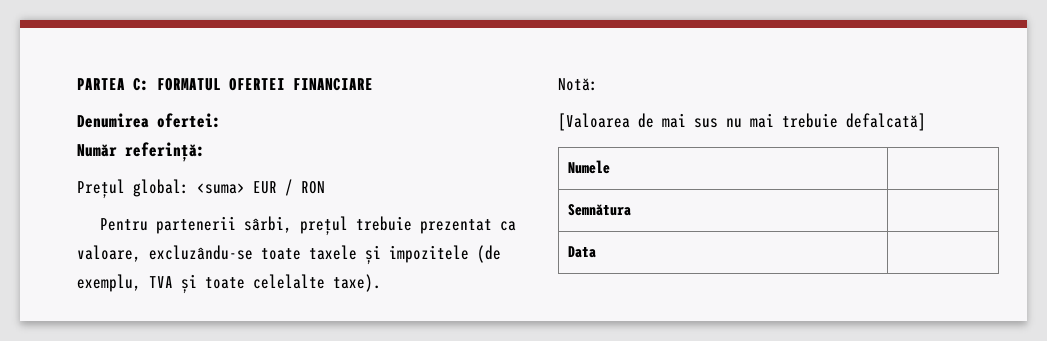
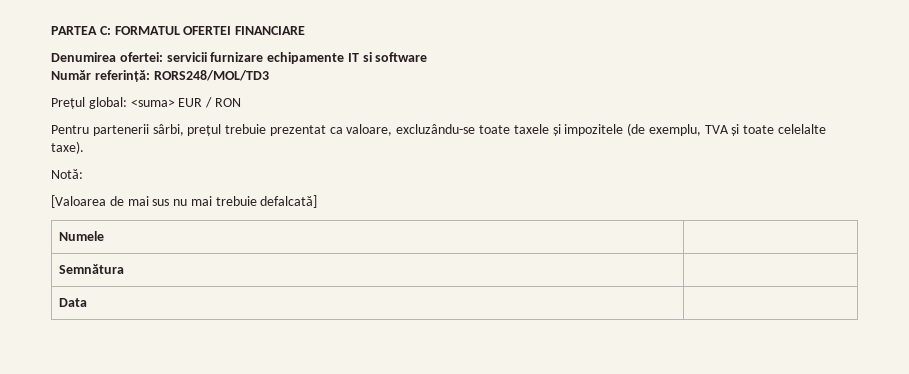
(221, 120) none -> [166,52,428,64] servicii furnizare echipamente IT si software
(205, 152) none -> [153,70,269,81] RORS248/MOL/TD3

